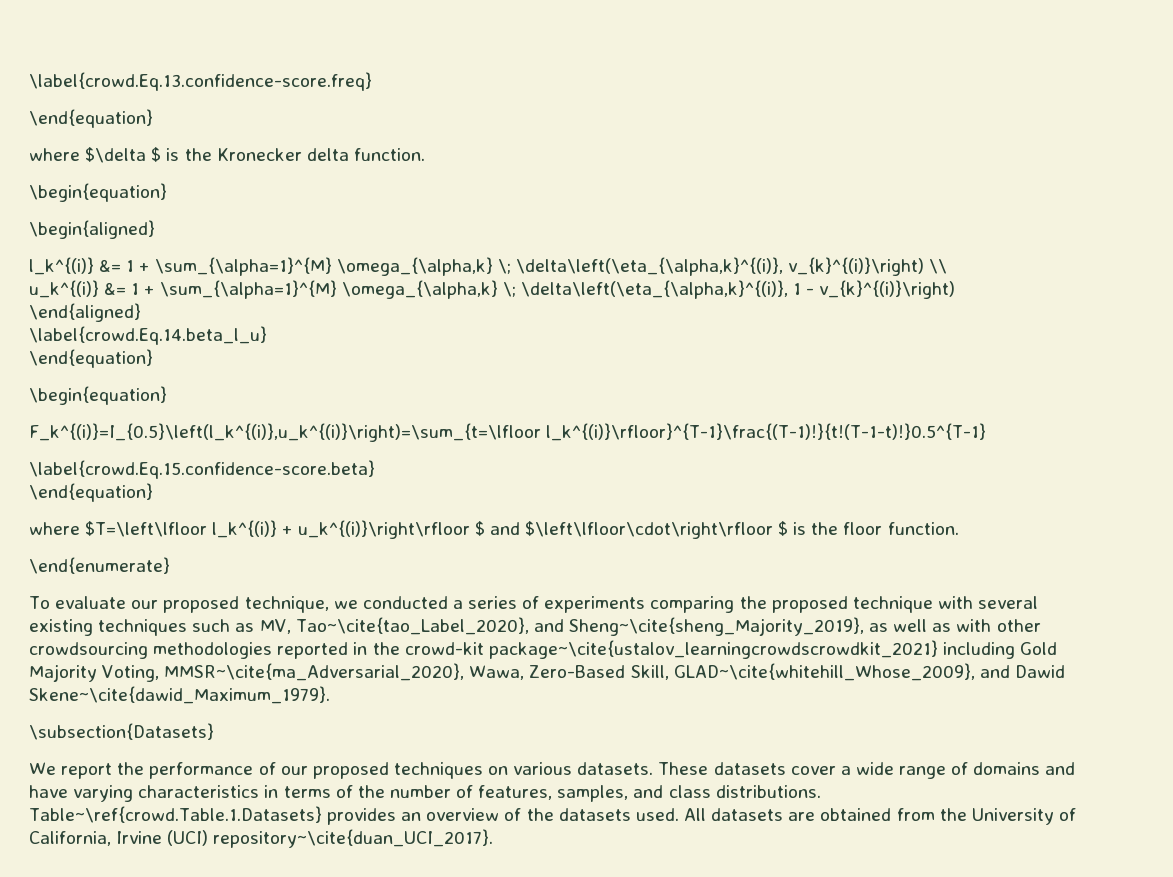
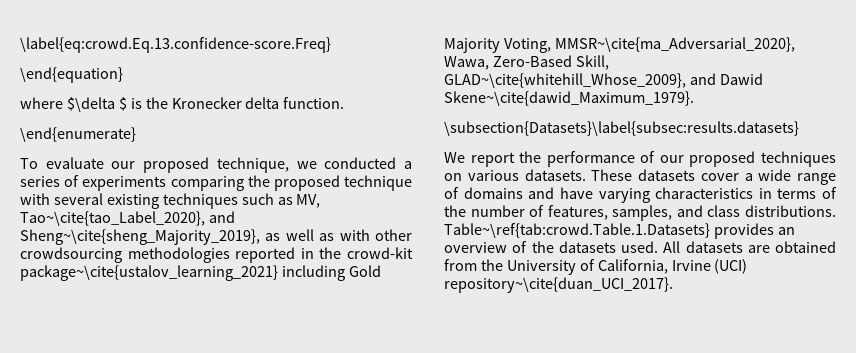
[29,72,372,91] \label{crowd.Eq.13.confidence-score.freq} -> [20,37,331,53] \label{eq:crowd.Eq.13.confidence-score.Freq}
[29,183,167,202] [29,220,155,239] [29,257,948,276] [29,280,956,299] [29,303,141,322] [29,326,267,345] [29,349,153,368] [29,386,167,405] [29,423,987,442] [29,460,375,479] [29,483,153,502] [29,520,959,539] // \begin{equation} // \begin{aligned} // l_k^{(i)} &= 1 + \sum_{\alpha=1}^{M} \omega_{\alpha,k} \; \delta\left(\eta_{\alpha,k}^{(i)}, v_{k}^{(i)}\right) \\ // u_k^{(i)} &= 1 + \sum_{\alpha=1}^{M} \omega_{\alpha,k} \; \delta\left(\eta_{\alpha,k}^{(i)}, 1 - v_{k}^{(i)}\right) // \end{aligned} // \label{crowd.Eq.14.beta_l_u} // \end{equation} // \begin{equation} // F_k^{(i)}=I_{0.5}\left(l_k^{(i)},u_k^{(i)}\right)=\sum_{t=\lfloor l_k^{(i)}\rfloor}^{T-1}\frac{(T-1)!}{t!(T-1-t)!}0.5^{T-1} // \label{crowd.Eq.15.confidence-score.beta} // \end{equation} // where $T=\left\lfloor l_k^{(i)} + u_k^{(i)}\right\rfloor $ and $\left\lfloor\cdot\right\rfloor $ is the floor function. -> (345, 103) none
[488,640,938,659] package~\cite{ustalov_learningcrowdscrowdkit_2021} -> [20,265,278,281] package~\cite{ustalov_learning_2021}
[29,723,214,740] \subsection{Datasets} -> [444,121,799,136] \subsection{Datasets}\label{subsec:results.datasets}
[29,806,322,823] Table~\ref{crowd.Table.1.Datasets} -> [444,223,710,238] Table~\ref{tab:crowd.Table.1.Datasets}

